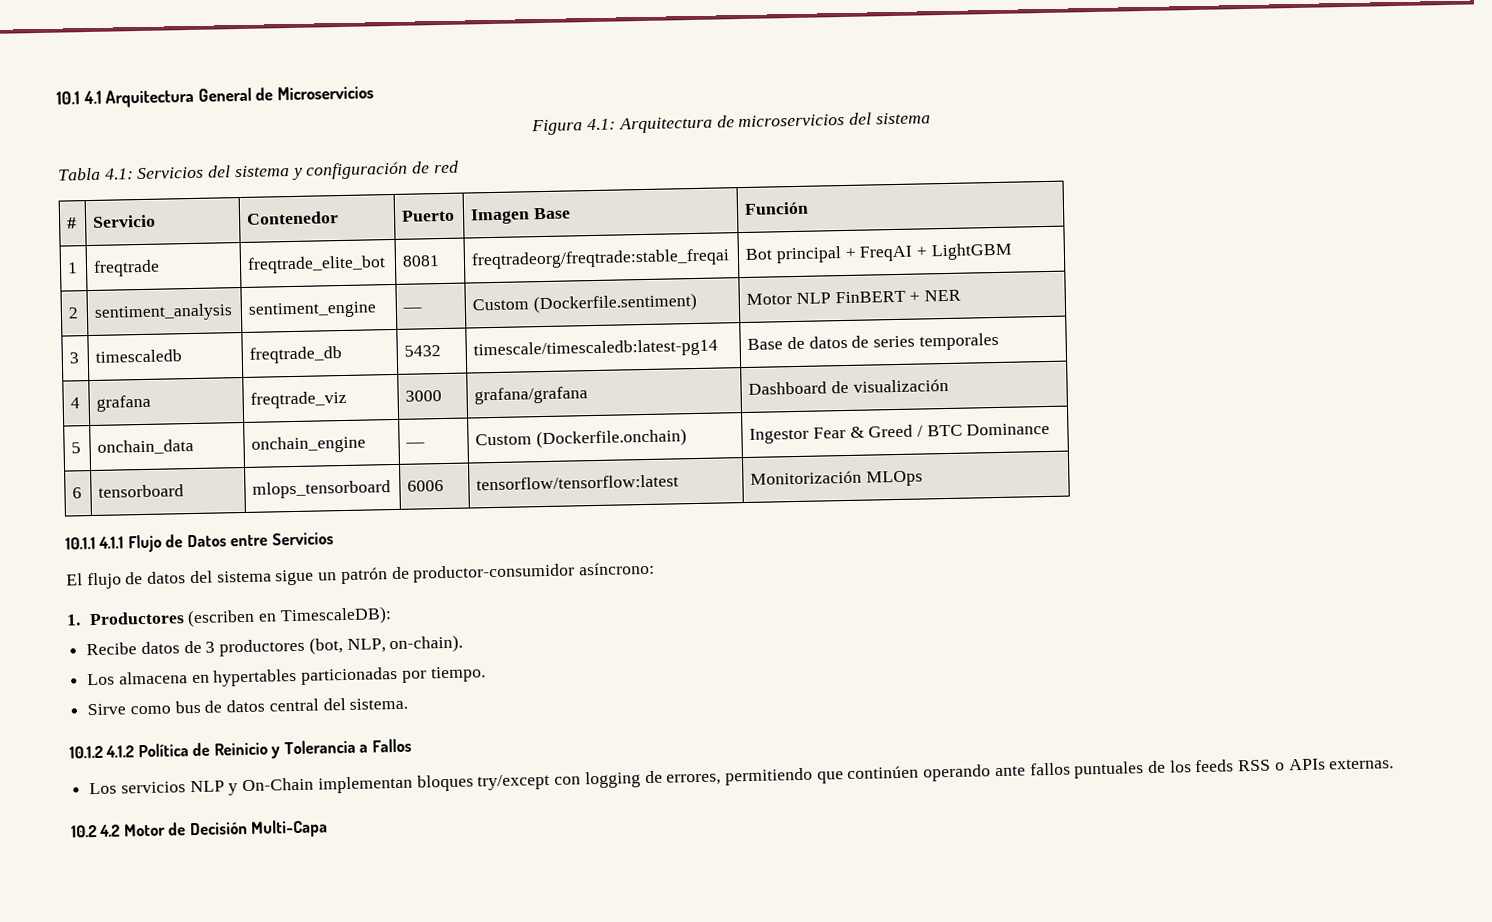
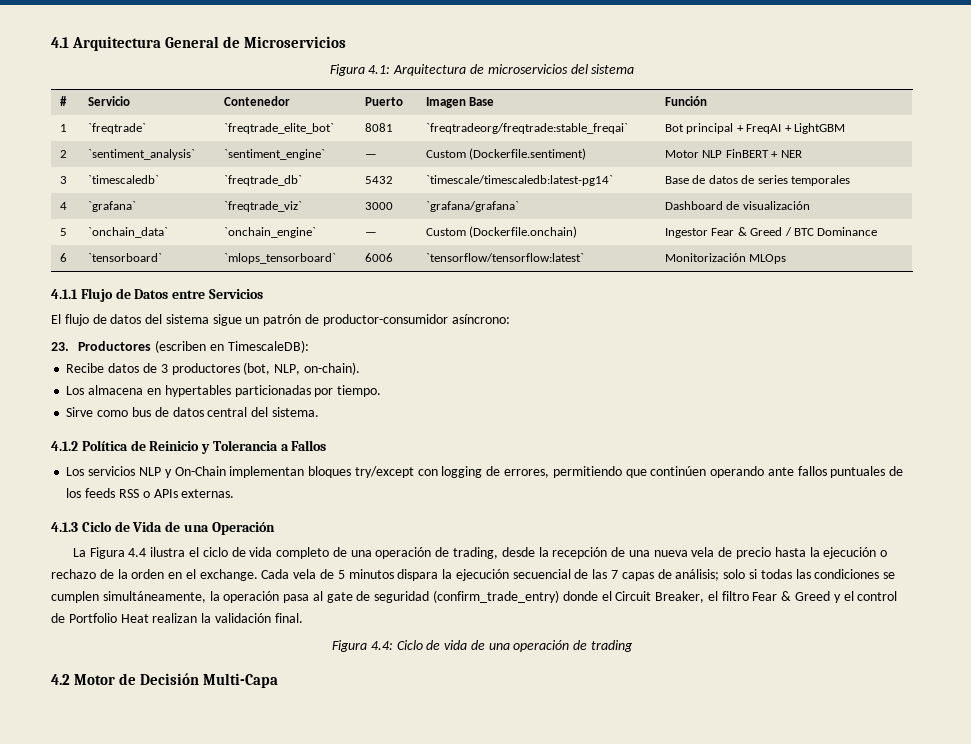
[56,91,80,105] 10.1 -> (51, 42) none
[58,160,459,181] // Tabla 4.1: Servicios del sistema y configuración de red -> (635, 69) none
[93,259,161,277] [247,255,387,274] freqtrade | freqtrade_elite_bot -> [88,123,147,134] [224,123,335,134] `freqtrade` | `freqtrade_elite_bot`
[471,248,731,270] freqtradeorg/freqtrade:stable_freqai -> [426,123,629,134] `freqtradeorg/freqtrade:stable_freqai`
[94,303,234,322] [248,301,378,319] sentiment_analysis | sentiment_engine -> [88,149,196,160] [224,149,326,160] `sentiment_analysis` | `sentiment_engine`
[95,349,183,363] [249,346,343,364] timescaledb | freqtrade_db -> [88,175,160,184] [224,175,303,186] `timescaledb` | `freqtrade_db`
[473,338,719,360] timescale/timescaledb:latest-pg14 -> [426,175,614,186] `timescale/timescaledb:latest-pg14`
[96,394,152,412] [250,390,348,409] grafana | freqtrade_viz -> [88,201,137,212] [224,201,303,212] `grafana` | `freqtrade_viz`
[474,386,589,405] grafana/grafana -> [426,201,520,212] `grafana/grafana`
[97,438,195,455] [251,435,367,454] onchain_data | onchain_engine -> [88,227,169,238] [224,227,317,238] `onchain_data` | `onchain_engine`
[98,484,185,498] [252,480,392,499] tensorboard | mlops_tensorboard -> [88,253,163,262] [224,253,337,264] `tensorboard` | `mlops_tensorboard`
[476,474,680,491] tensorflow/tensorflow:latest -> [426,253,585,262] `tensorflow/tensorflow:latest`
[65,536,96,550] 10.1.1 -> (787, 259) none
[66,614,81,626] 1. -> [51,342,69,351] 23.
[69,745,103,759] 10.1.2 -> (319, 412) none
[71,825,97,838] 10.2 -> [51,521,275,535] [72,547,888,559] [51,569,896,581] [51,590,898,603] [51,613,303,623] [331,640,634,652] 4.1.3 Ciclo de Vida de una Operación // La Figura 4.4 ilustra el ciclo de vida completo de una operación de trading, desde la recepción de una nueva vela de precio hasta la ejecución o rechazo de la orden en el exchange. Cada vela de 5 minutos dispara la ejecución secuencial de las 7 capas de análisis; solo si todas las condiciones se cumplen simultáneamente, la operación pasa al gate de seguridad (confirm_trade_entry) donde el Circuit Breaker, el filtro Fear & Greed y el control de Portfolio Heat realizan la validación final. // Figura 4.4: Ciclo de vida de una operación de trading //

